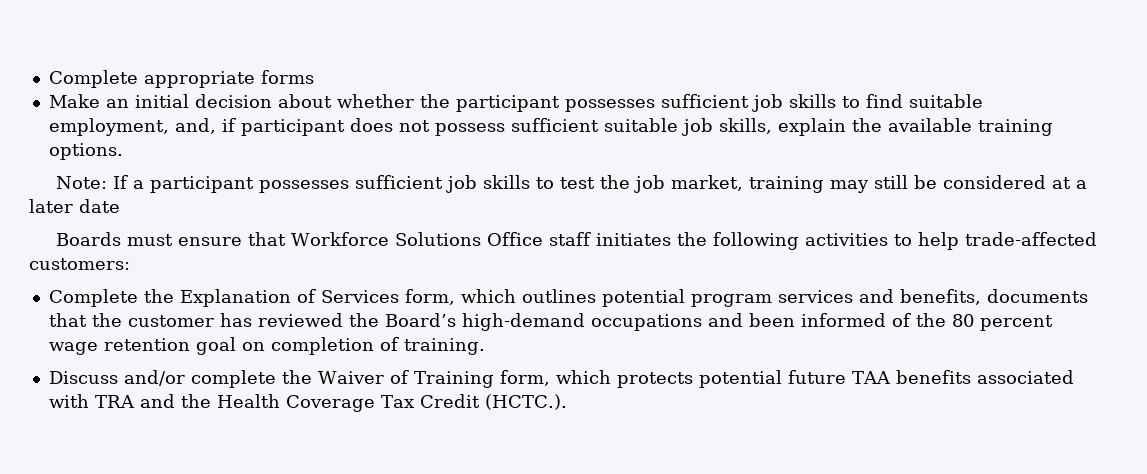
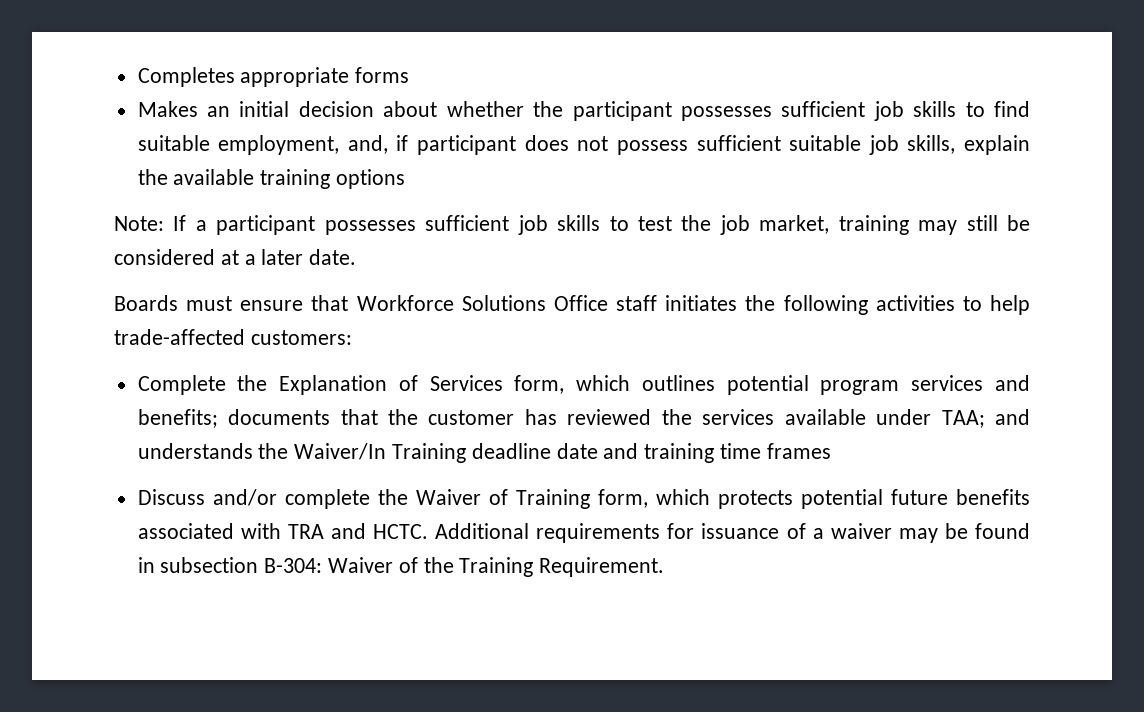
[48,70,138,88] Complete -> [137,67,235,87] Completes
[48,94,100,108] Make -> [137,101,198,117] Makes
[48,143,123,160] options. -> [336,169,406,189] options
[79,199,120,213] date -> [309,249,357,265] date.
[899,289,981,305] benefits, -> [137,409,218,428] benefits;
[384,313,1053,331] [48,337,485,355] Board’s high-demand occupations and been informed of the 80 percent wage retention goal on completion of training. -> [702,409,1030,428] [137,443,831,463] services available under TAA; and understands the Waiver/In Training deadline date and training time frames
[851,371,891,384] TAA -> (948, 497) none
[180,394,567,412] the Health Coverage Tax Credit (HCTC.). -> [373,523,1030,543] [137,557,665,577] HCTC. Additional requirements for issuance of a waiver may be found in subsection B-304: Waiver of the Training Requirement.

